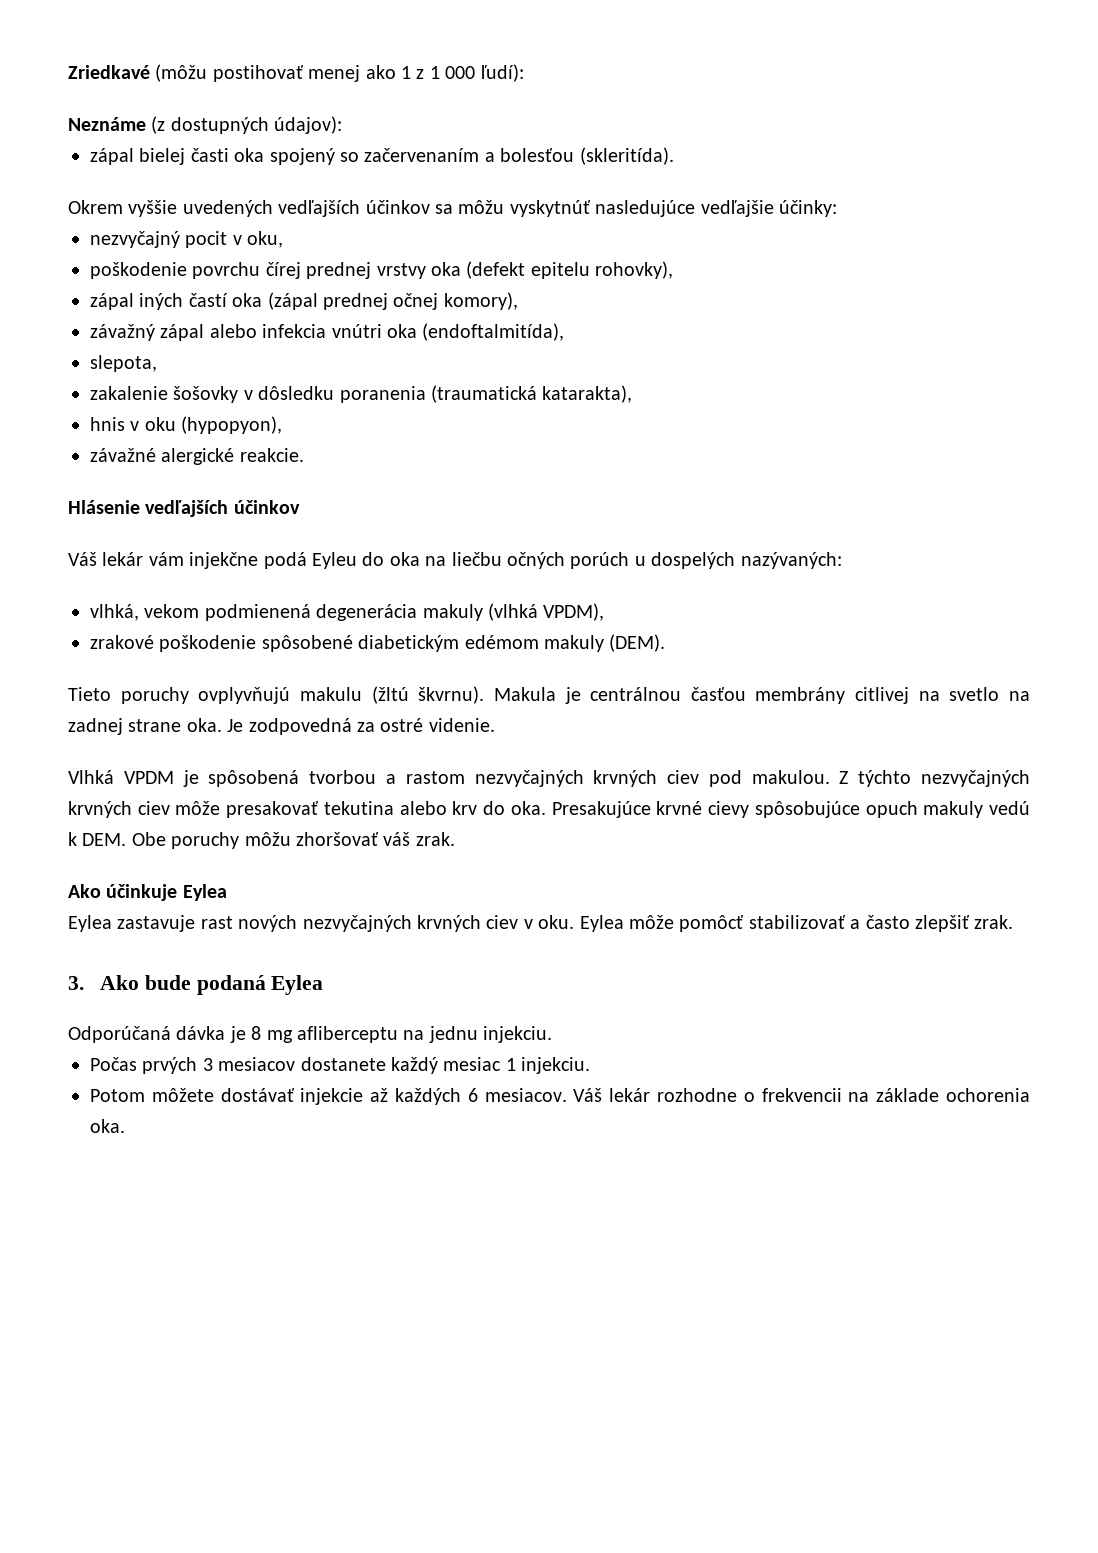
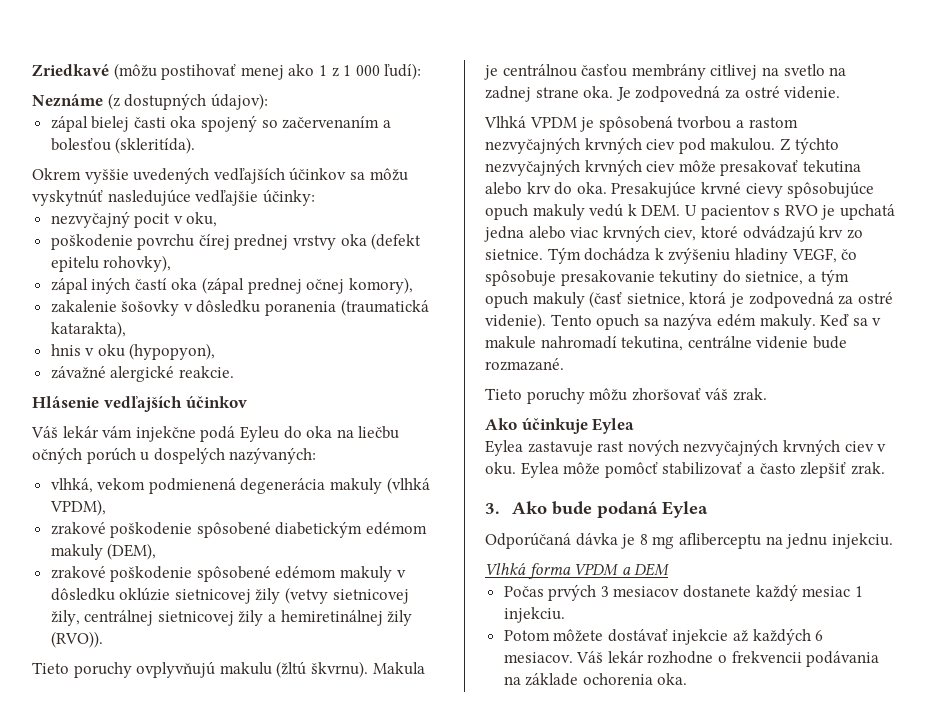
[90,323,565,341] [90,355,157,372] // závažný zápal alebo infekcia vnútri oka (endoftalmitída), // slepota, -> (413, 285) none
[609,634,666,652] (DEM). -> [107,543,157,560] [50,566,406,582] [50,587,409,604] [50,610,413,626] [50,631,103,648] (DEM), // zrakové poškodenie spôsobené edémom makuly v dôsledku oklúzie sietnicovej žily (vetvy sietnicovej žily, centrálnej sietnicovej žily a hemiretinálnej žily (RVO)).
[131,832,166,846] Obe -> [684,204,895,220] [484,225,863,242] [485,247,858,264] [485,269,849,286] [485,291,893,308] [485,313,882,330] [485,336,847,351] [485,358,564,371] [485,388,522,400] U pacientov s RVO je upchatá jedna alebo viac krvných ciev, ktoré odvádzajú krv zo sietnice. Tým dochádza k zvýšeniu hladiny VEGF, čo spôsobuje presakovanie tekutiny do sietnice, a tým opuch makuly (časť sietnice, ktorá je zodpovedná za ostré videnie). Tento opuch sa nazýva edém makuly. Keď sa v makule nahromadí tekutina, centrálne videnie bude rozmazané. // Tieto
(553, 1034) none -> [485,563,670,579] // Vlhká forma VPDM a DEM
(842, 1095) none -> [806,651,880,667] podávania

